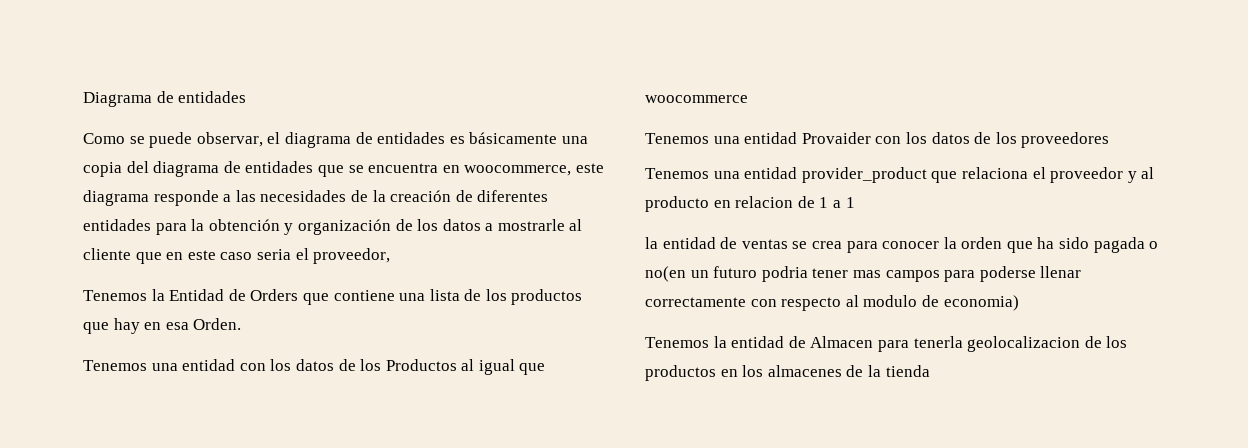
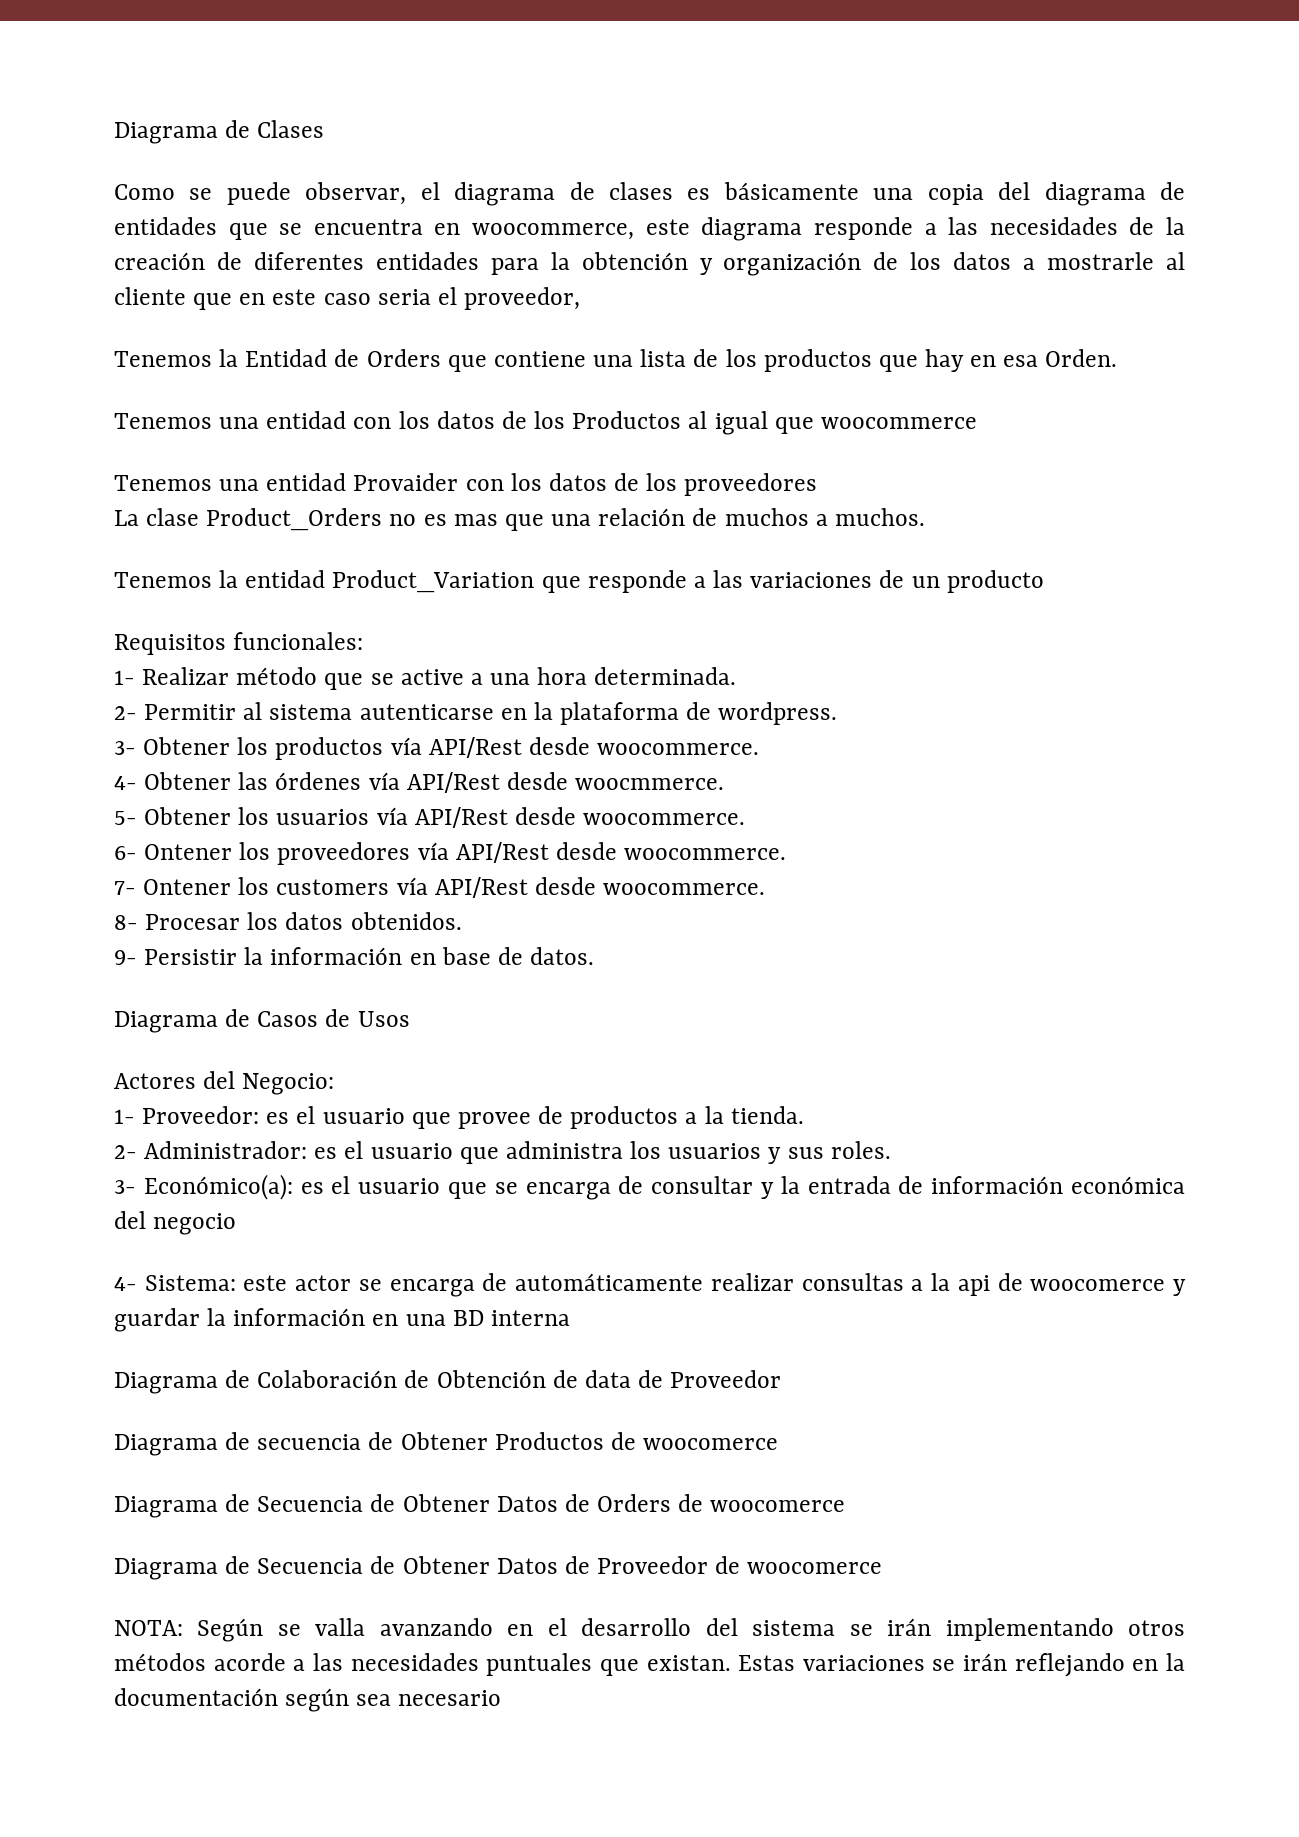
[83,91,247,107] Diagrama de entidades -> [114,120,325,144] Diagrama de Clases
[377,132,446,144] entidades -> [609,182,673,200] clases
[645,167,1155,183] [645,196,855,212] [645,237,1159,253] [645,266,1082,282] [645,295,1019,311] [645,336,1128,352] [645,365,930,381] Tenemos una entidad provider_product que relaciona el proveedor y al producto en relacion de 1 a 1 // la entidad de ventas se crea para conocer la orden que ha sido pagada o no(en un futuro podria tener mas campos para poderse llenar correctamente con respecto al modulo de economia) // Tenemos la entidad de Almacen para tenerla geolocalizacion de los productos en los almacenes de la tienda -> [114,508,925,531] [114,570,1044,593] [114,632,364,655] [114,667,737,690] [114,702,838,725] [114,737,760,760] [114,772,725,793] [114,807,746,828] [114,842,787,865] [114,877,766,898] [114,912,462,930] [114,947,595,965] [114,1009,410,1033] [114,1071,335,1095] [114,1106,804,1129] [114,1141,891,1164] [114,1174,1185,1200] [114,1211,237,1235] [114,1273,1187,1297] [114,1308,570,1332] [114,1370,782,1394] [114,1432,779,1456] [114,1494,846,1518] [114,1556,883,1580] [114,1618,1185,1642] [114,1653,1185,1677] [114,1688,502,1712] La clase Product_Orders no es mas que una relación de muchos a muchos. // Tenemos la entidad Product_Variation que responde a las variaciones de un producto // Requisitos funcionales: // 1- Realizar método que se active a una hora determinada. // 2- Permitir al sistema autenticarse en la plataforma de wordpress. // 3- Obtener los productos vía API/Rest desde woocommerce. // 4- Obtener las órdenes vía API/Rest desde woocmmerce. // 5- Obtener los usuarios vía API/Rest desde woocommerce. // 6- Ontener los proveedores vía API/Rest desde woocommerce. // 7- Ontener los customers vía API/Rest desde woocommerce. // 8- Procesar los datos obtenidos. // 9- Persistir la información en base de datos. // Diagrama de Casos de Usos // Actores del Negocio: // 1- Proveedor: es el usuario que provee de productos a la tienda. // 2- Administrador: es el usuario que administra los usuarios y sus roles. // 3- Económico(a): es el usuario que se encarga de consultar y la entrada de información económica del negocio // 4- Sistema: este actor se encarga de automáticamente realizar consultas a la api de woocomerce y guardar la información en una BD interna // Diagrama de Colaboración de Obtención de data de Proveedor // Diagrama de secuencia de Obtener Productos de woocomerce // Diagrama de Secuencia de Obtener Datos de Orders de woocomerce // Diagrama de Secuencia de Obtener Datos de Proveedor de woocomerce // NOTA: Según se valla avanzando en el desarrollo del sistema se irán implementando otros métodos acorde a las necesidades puntuales que existan. Estas variaciones se irán reflejando en la documentación según sea necesario

